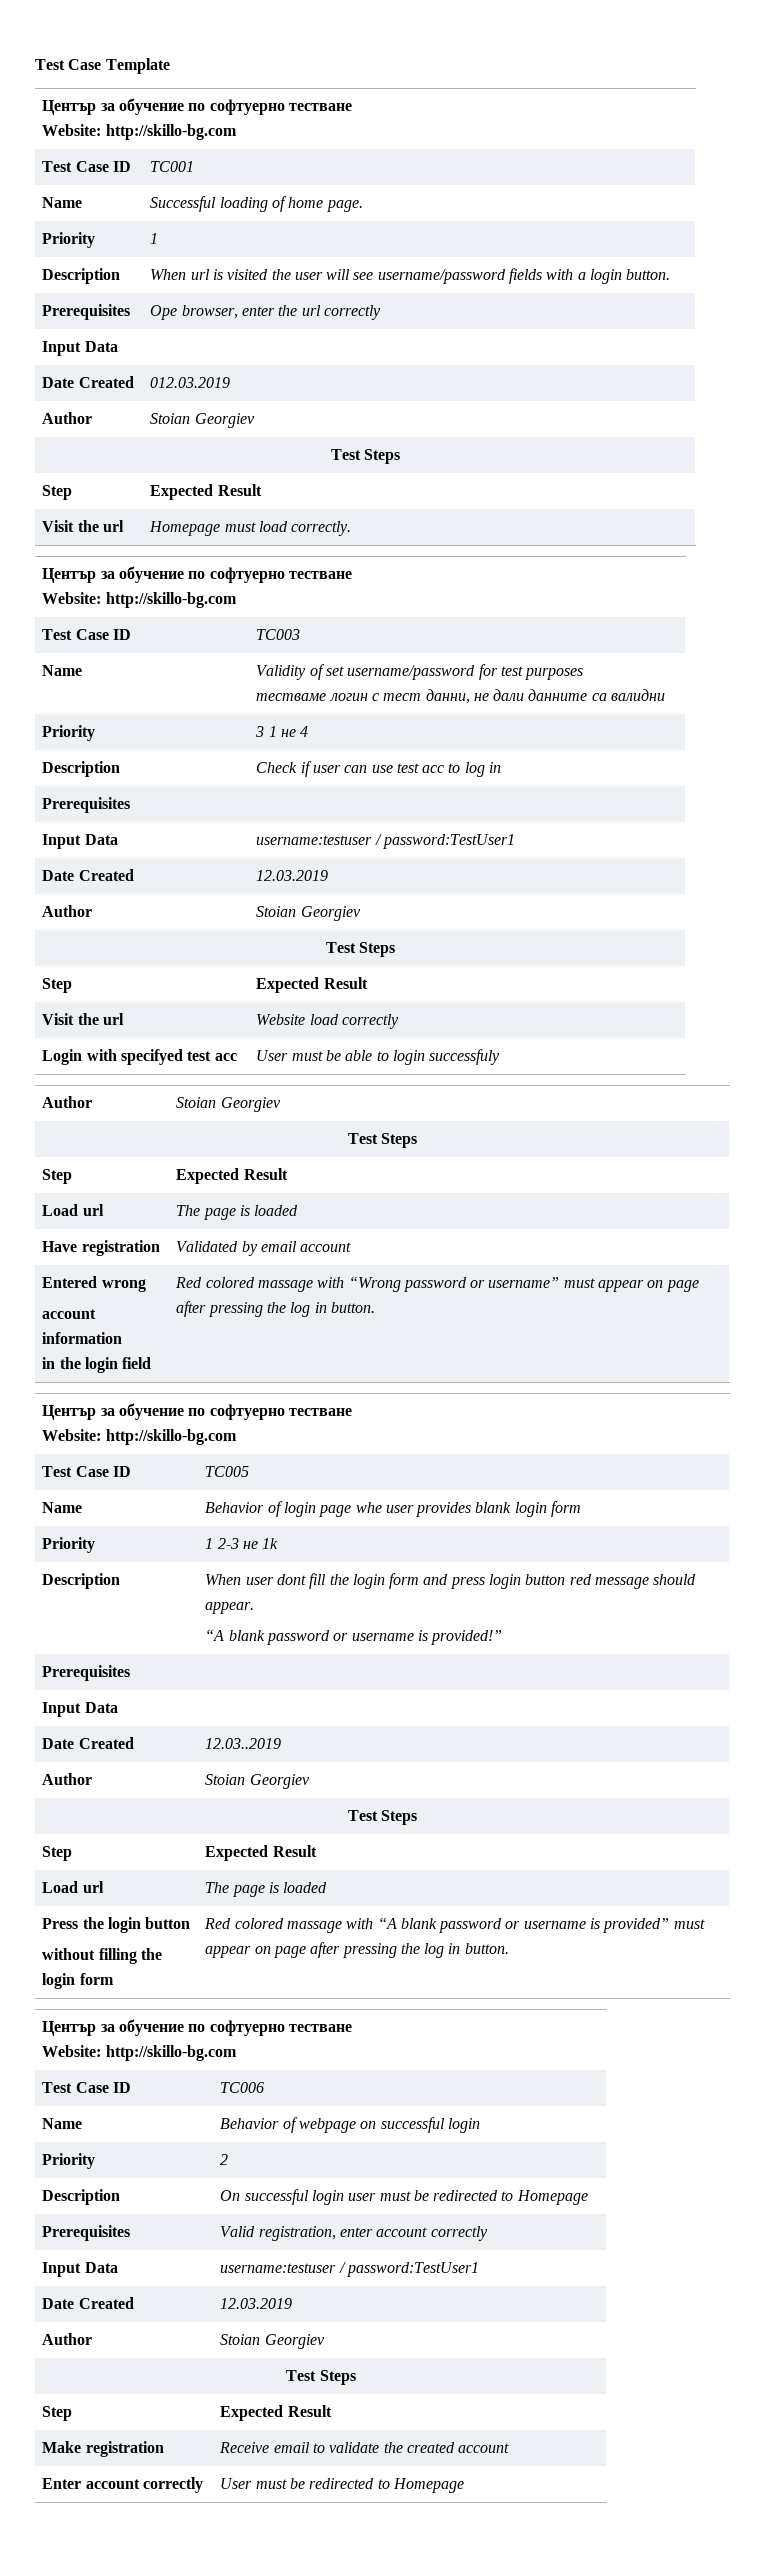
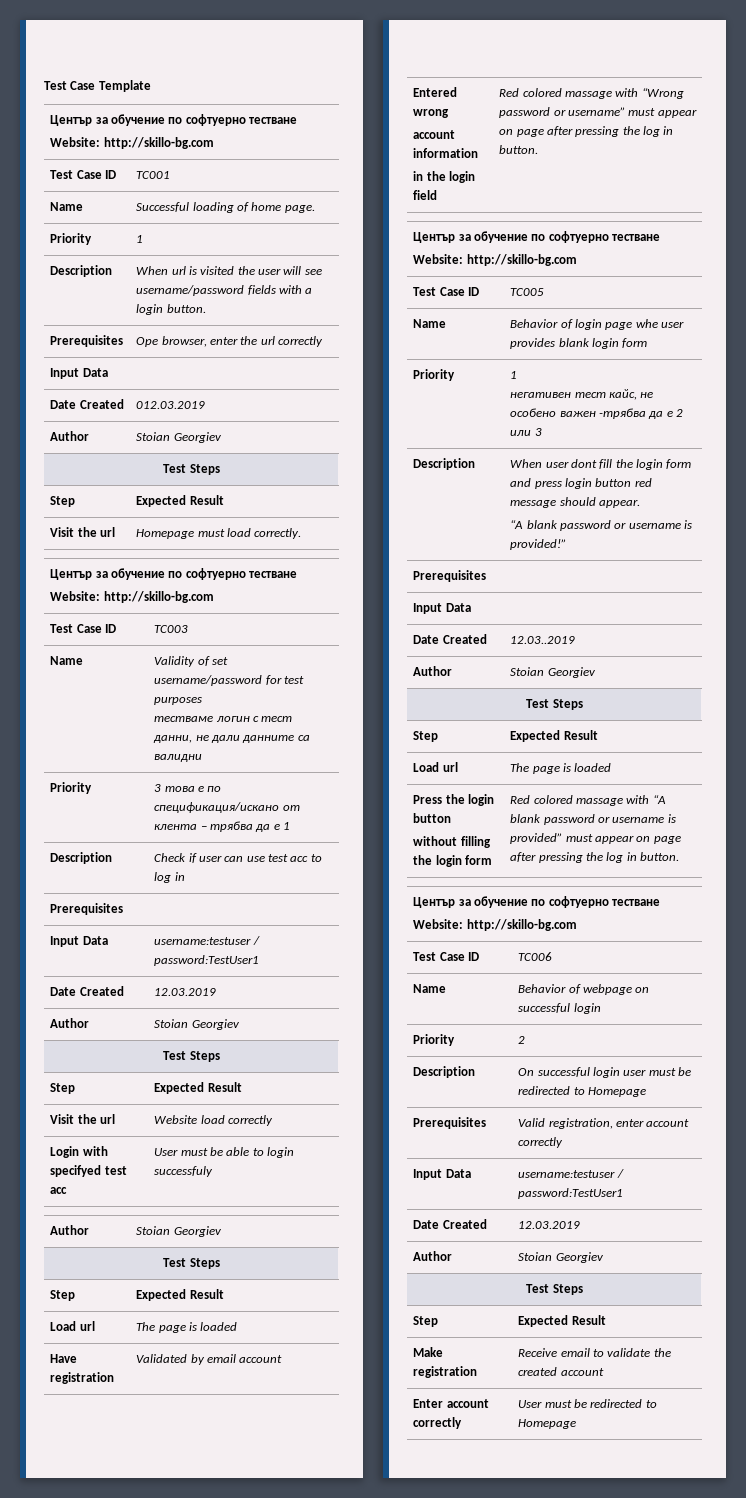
[268,726,309,737] 1 не 4 -> [164,786,222,792] [154,802,300,813] [154,821,291,832] това е по спецификация/искано от клента – трябва да е 1
[217,1538,279,1549] 2-3 не 1k -> [510,389,654,400] [510,408,684,419] [510,428,542,436] // негативен тест кайс, не особено важен -трябва да е 2 или 3

